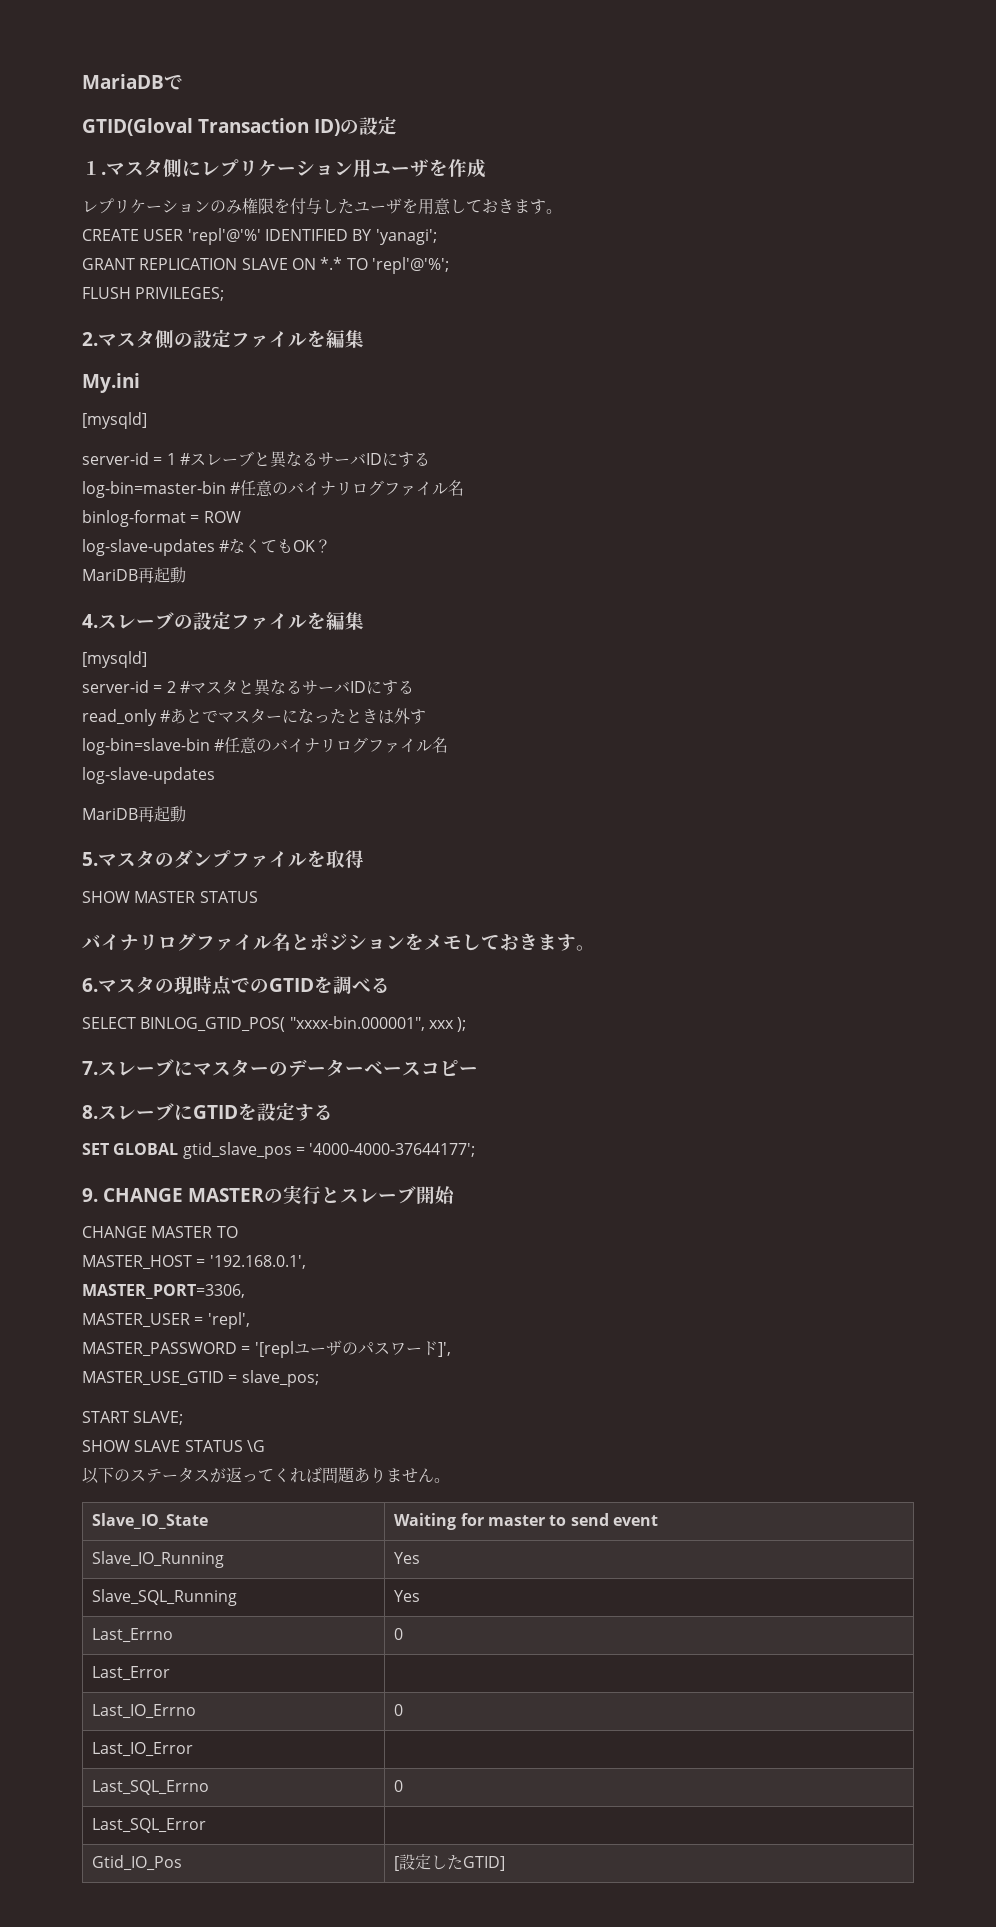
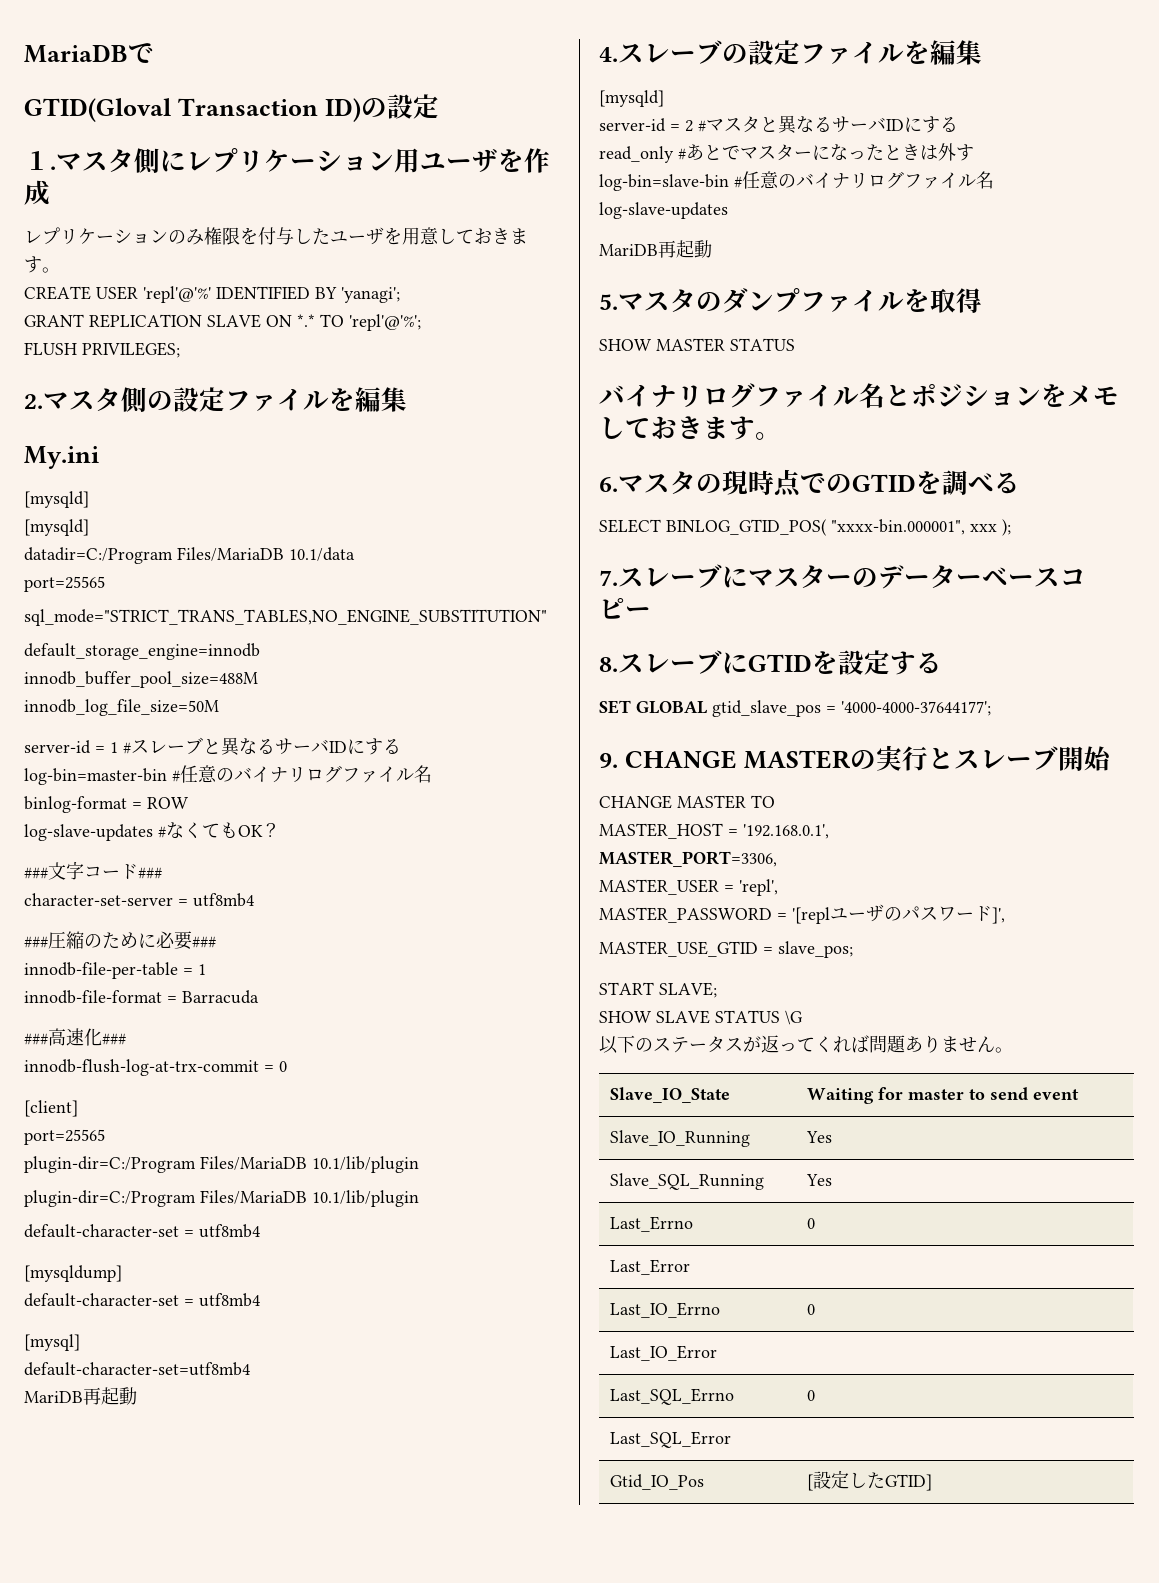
(147, 420) none -> [24,519,89,536] [24,547,355,564] [24,576,105,592] [24,609,547,626] [24,643,260,660] [24,671,258,688] [24,699,219,716] // [mysqld] // datadir=C:/Program Files/MariaDB 10.1/data // port=25565 // sql_mode="STRICT_TRANS_TABLES,NO_ENGINE_SUBSTITUTION" // default_storage_engine=innodb // innodb_buffer_pool_size=488M // innodb_log_file_size=50M
(332, 546) none -> [24,861,162,880] [24,893,254,907] [24,931,216,950] [24,962,206,979] [24,990,259,1004] [24,1028,126,1046] [24,1059,287,1076] [24,1100,78,1117] [24,1129,105,1145] [24,1156,419,1173] [24,1190,419,1207] [24,1224,260,1238] [24,1265,122,1282] [24,1293,260,1307] [24,1334,80,1351] [24,1362,250,1376] // ###文字コード### // character-set-server = utf8mb4 // ###圧縮のために必要### // innodb-file-per-table = 1 // innodb-file-format = Barracuda // ###高速化### // innodb-flush-log-at-trx-commit = 0 // [client] // port=25565 // plugin-dir=C:/Program Files/MariaDB 10.1/lib/plugin // plugin-dir=C:/Program Files/MariaDB 10.1/lib/plugin // default-character-set = utf8mb4 // [mysqldump] // default-character-set = utf8mb4 // [mysql] // default-character-set=utf8mb4

